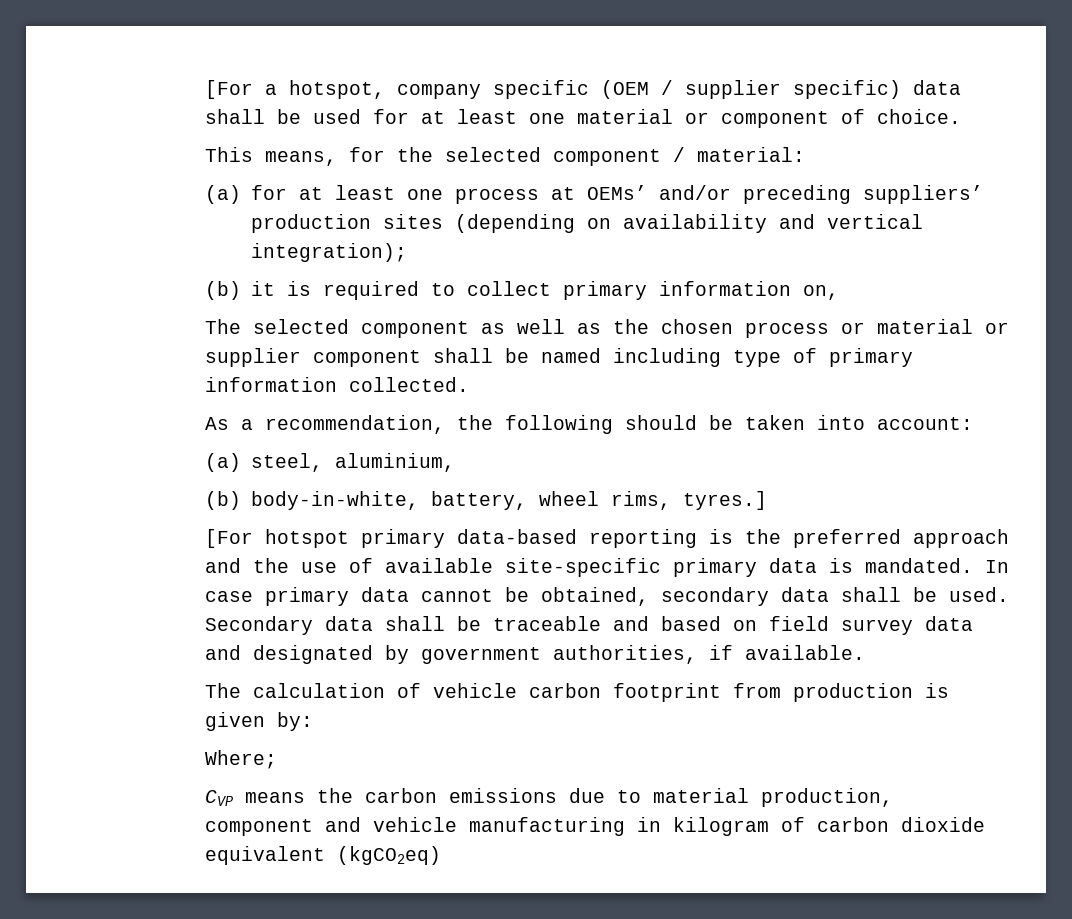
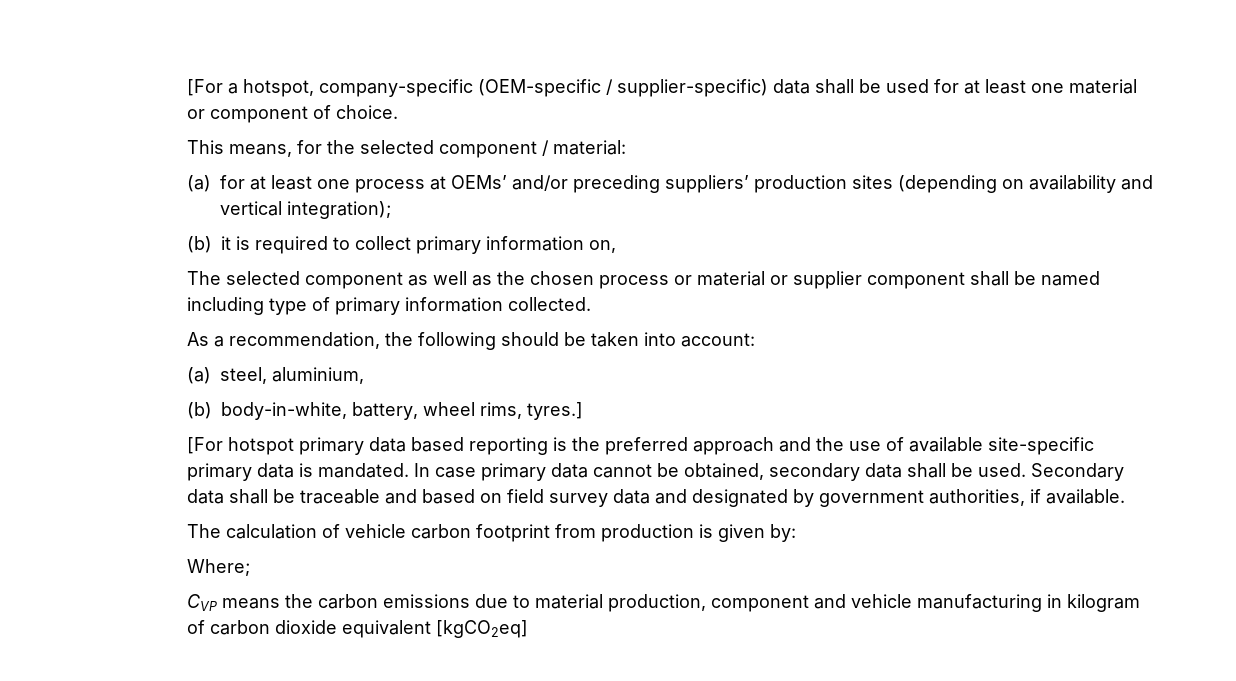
[396,80,901,99] company specific (OEM / supplier specific) -> [319,79,769,97] company-specific (OEM-specific / supplier-specific)
[456,529,577,544] data-based -> [369,437,465,452] data based
[336,846,441,865] (kgCO2eq) -> [436,620,529,638] [kgCO2eq]

